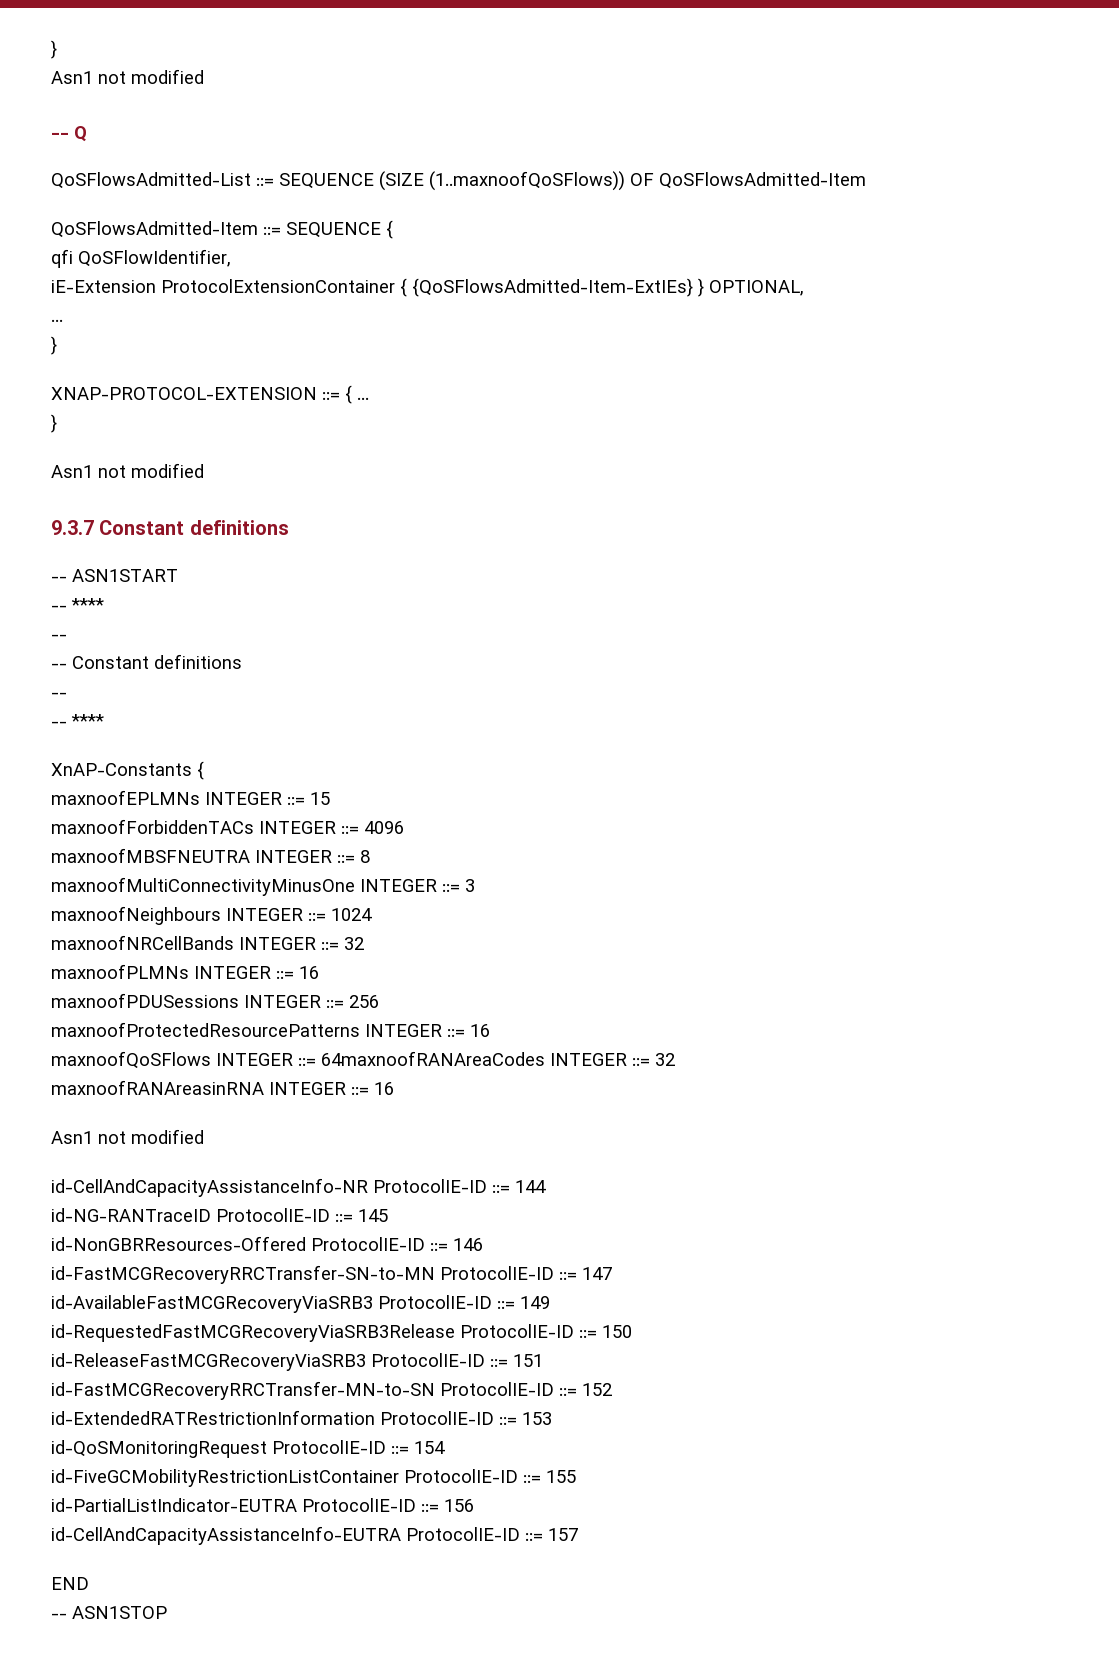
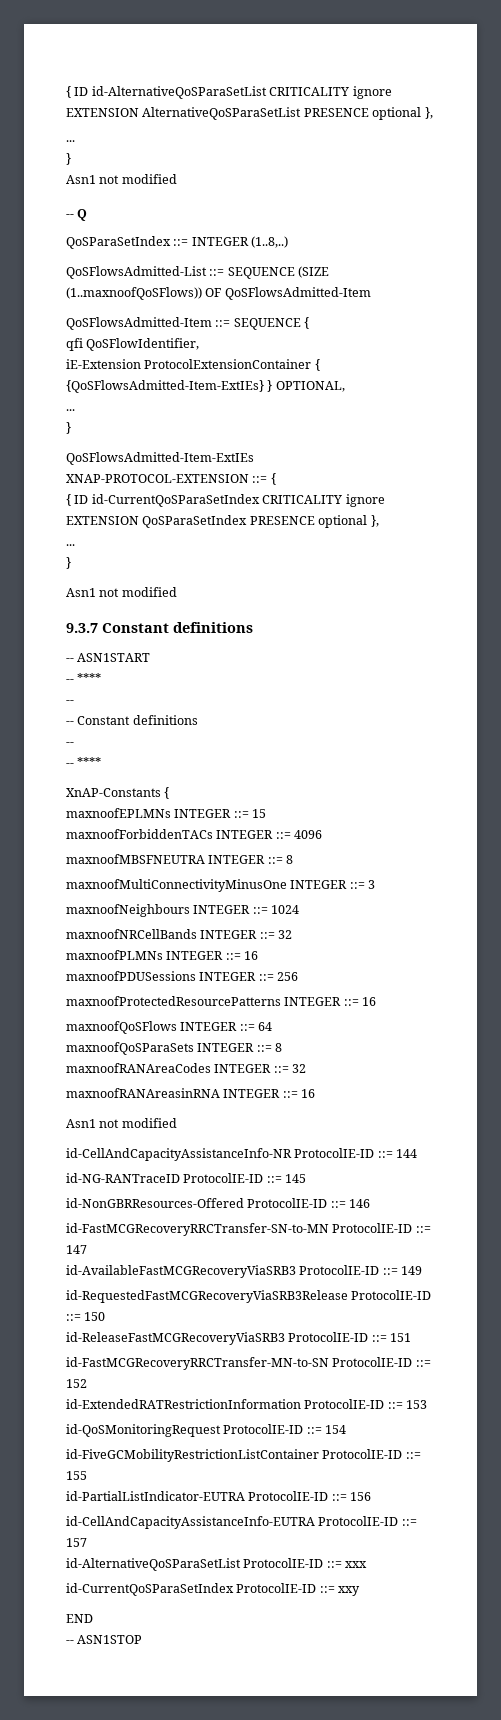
(51, 49) none -> [66,86,392,99] [66,107,433,120] [66,140,75,142] { ID id-AlternativeQoSParaSetList CRITICALITY ignore EXTENSION AlternativeQoSParaSetList PRESENCE optional }, // ... //
(87, 134) none -> [66,236,289,249] // QoSParaSetIndex ::= INTEGER (1..8,..)
(57, 345) none -> [66,452,254,465] QoSFlowsAdmitted-Item-ExtIEs
(352, 394) none -> [66,494,385,507] [66,515,379,528] // { ID id-CurrentQoSParaSetIndex CRITICALITY ignore EXTENSION QoSParaSetIndex PRESENCE optional }, //
[321,1051,545,1066] 64maxnoofRANAreaCodes -> [258,1022,273,1031] [66,1042,283,1055] [66,1063,211,1073] 64 // maxnoofQoSParaSets INTEGER ::= 8 // maxnoofRANAreaCodes
(578, 1534) none -> [66,1558,368,1571] [66,1583,361,1596] // id-AlternativeQoSParaSetList ProtocolIE-ID ::= xxx // id-CurrentQoSParaSetIndex ProtocolIE-ID ::= xxy

